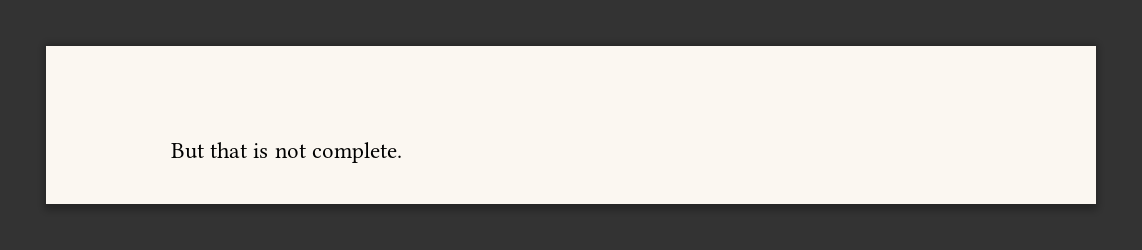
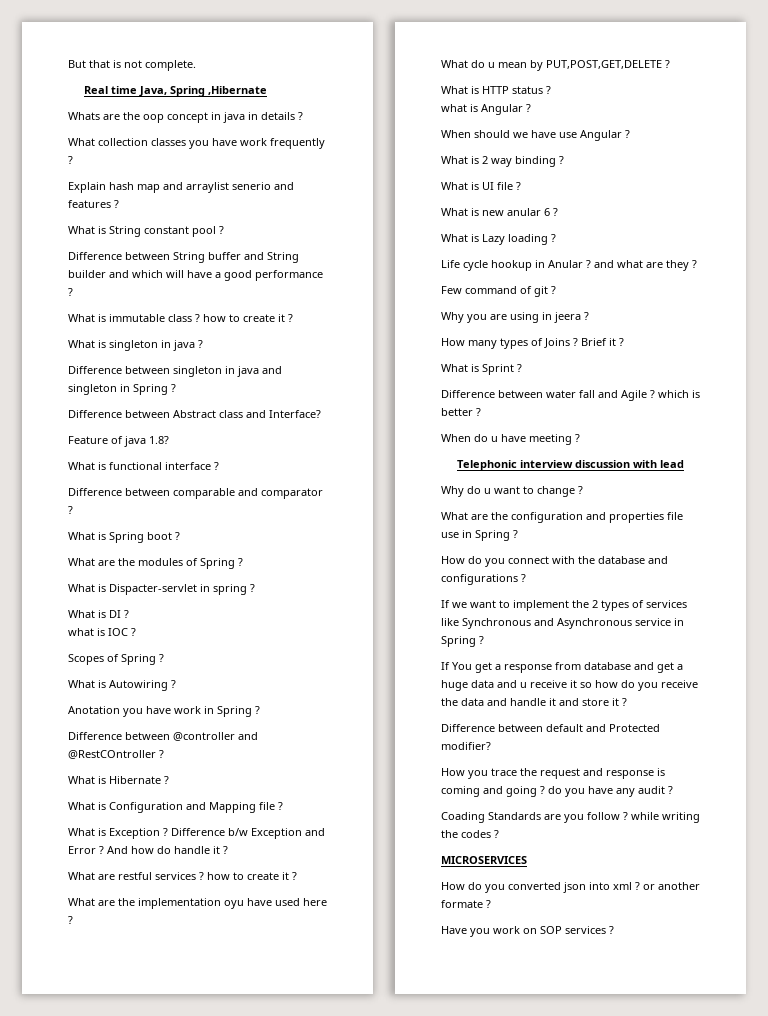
(402, 152) none -> [83,86,267,97] [68,112,303,123] [68,138,325,149] [68,156,73,164] [68,182,294,193] [68,200,119,208] [68,226,224,237] [68,252,299,263] [68,270,323,281] [68,288,73,296] [68,314,293,322] [68,340,203,351] [68,366,282,377] [68,384,176,395] [68,410,321,418] [68,436,169,447] [68,462,219,470] [68,488,323,499] [68,506,73,514] [68,532,180,543] [68,558,243,569] [68,584,255,595] [68,610,129,618] [68,628,136,636] [68,654,164,665] [68,680,176,691] [68,706,260,717] [68,732,258,741] [68,750,164,759] [68,776,169,784] [68,802,283,813] [68,828,325,839] [68,846,228,854] [68,872,297,880] [68,898,327,909] [68,916,73,924] [441,60,670,71] [441,86,551,94] [441,104,531,115] [441,130,630,141] [441,156,564,167] [441,182,521,190] [441,208,558,216] [441,234,556,245] [441,260,697,271] [441,286,556,297] [441,312,589,323] [441,338,624,349] [441,364,522,375] [441,390,700,401] [441,408,481,416] [441,434,580,445] [456,460,684,471] [441,486,583,497] [441,512,683,523] [441,530,518,541] [441,556,668,567] [441,574,526,585] [441,600,687,611] [441,618,684,629] [441,636,484,647] [441,662,683,673] [441,680,698,691] [441,698,627,706] [441,724,660,732] [441,742,491,750] [441,768,665,779] [441,786,673,797] [441,812,700,823] [441,830,499,838] [441,856,527,864] [441,882,700,893] [441,900,491,908] [441,926,614,937] // Real time Java, Spring ,Hibernate // Whats are the oop concept in java in details ? // What collection classes you have work frequently ? // Explain hash map and arraylist senerio and features ? // What is String constant pool ? // Difference between String buffer and String builder and which will have a good performance ? // What is immutable class ? how to create it ? // What is singleton in java ? // Difference between singleton in java and singleton in Spring ? // Difference between Abstract class and Interface? // Feature of java 1.8? // What is functional interface ? // Difference between comparable and comparator ? // What is Spring boot ? // What are the modules of Spring ? // What is Dispacter-servlet in spring ? // What is DI ? // what is IOC ? // Scopes of Spring ? // What is Autowiring ? // Anotation you have work in Spring ? // Difference between @controller and @RestCOntroller ? // What is Hibernate ? // What is Configuration and Mapping file ? // What is Exception ? Difference b/w Exception and Error ? And how do handle it ? // What are restful services ? how to create it ? // What are the implementation oyu have used here ? // What do u mean by PUT,POST,GET,DELETE ? // What is HTTP status ? // what is Angular ? // When should we have use Angular ? // What is 2 way binding ? // What is UI file ? // What is new anular 6 ? // What is Lazy loading ? // Life cycle hookup in Anular ? and what are they ? // Few command of git ? // Why you are using in jeera ? // How many types of Joins ? Brief it ? // What is Sprint ? // Difference between water fall and Agile ? which is better ? // When do u have meeting ? // Telephonic interview discussion with lead // Why do u want to change ? // What are the configuration and properties file use in Spring ? // How do you connect with the database and configurations ? // If we want to implement the 2 types of services like Synchronous and Asynchronous service in Spring ? // If You get a response from database and get a huge data and u receive it so how do you receive the data and handle it and store it ? // Difference between default and Protected modifier? // How you trace the request and response is coming and going ? do you have any audit ? // Coading Standards are you follow ? while writing the codes ? // MICROSERVICES // How do you converted json into xml ? or another formate ? // Have you work on SOP services ?

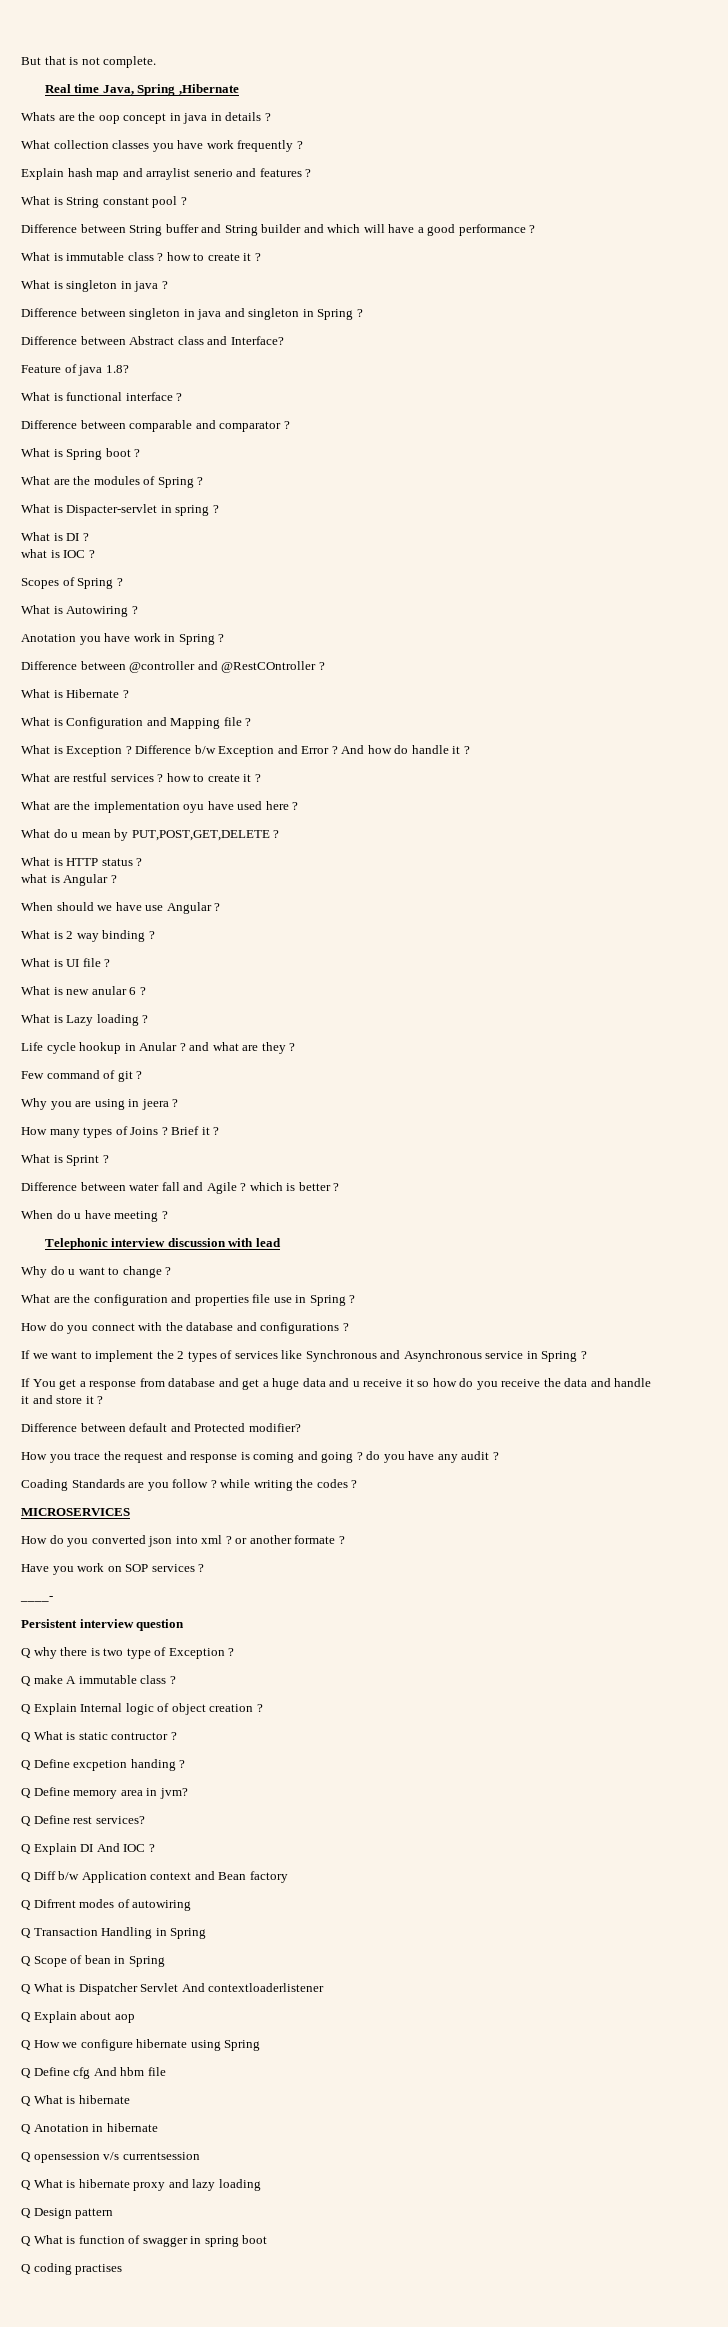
(614, 930) none -> [20,1596,53,1602] [21,1619,185,1631] [21,1647,235,1659] [21,1675,176,1686] [21,1703,263,1715] [21,1731,177,1742] [21,1759,186,1771] [21,1787,188,1799] [21,1815,145,1826] [21,1843,155,1855] [21,1871,288,1883] [21,1899,192,1911] [21,1927,207,1939] [21,1955,165,1967] [21,1983,325,1995] [21,2011,135,2023] [21,2039,261,2051] [21,2067,166,2079] [21,2095,130,2106] [21,2123,158,2134] [21,2152,200,2163] [21,2179,261,2191] [21,2208,114,2219] [21,2235,268,2247] [21,2263,123,2275] // ____- // Persistent interview question // Q why there is two type of Exception ? // Q make A immutable class ? // Q Explain Internal logic of object creation ? // Q What is static contructor ? // Q Define excpetion handing ? // Q Define memory area in jvm? // Q Define rest services? // Q Explain DI And IOC ? // Q Diff b/w Application context and Bean factory // Q Difrrent modes of autowiring // Q Transaction Handling in Spring // Q Scope of bean in Spring // Q What is Dispatcher Servlet And contextloaderlistener // Q Explain about aop // Q How we configure hibernate using Spring // Q Define cfg And hbm file // Q What is hibernate // Q Anotation in hibernate // Q opensession v/s currentsession // Q What is hibernate proxy and lazy loading // Q Design pattern // Q What is function of swagger in spring boot // Q coding practises

